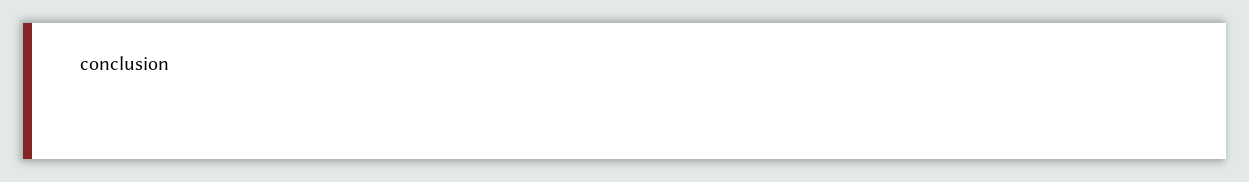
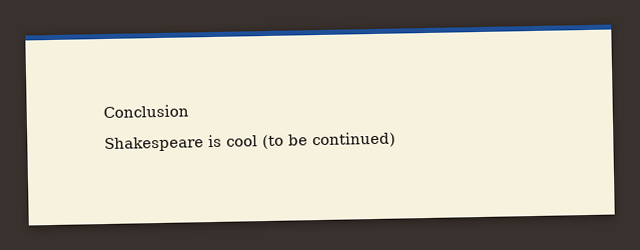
[80,56,169,70] conclusion -> [103,104,189,119] [104,131,396,153] Conclusion // Shakespeare is cool (to be continued)

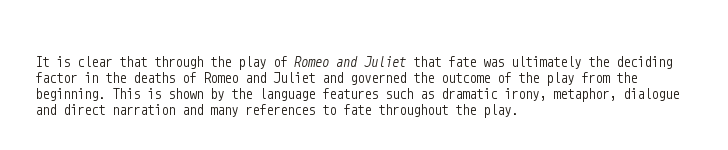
[103,104,189,119] [104,131,396,153] Conclusion // Shakespeare is cool (to be continued) -> [35,56,672,70] [35,72,637,86] [35,88,679,102] [35,104,518,118] It is clear that through the play of Romeo and Juliet that fate was ultimately the deciding factor in the deaths of Romeo and Juliet and governed the outcome of the play from the beginning. This is shown by the language features such as dramatic irony, metaphor, dialogue and direct narration and many references to fate throughout the play.

